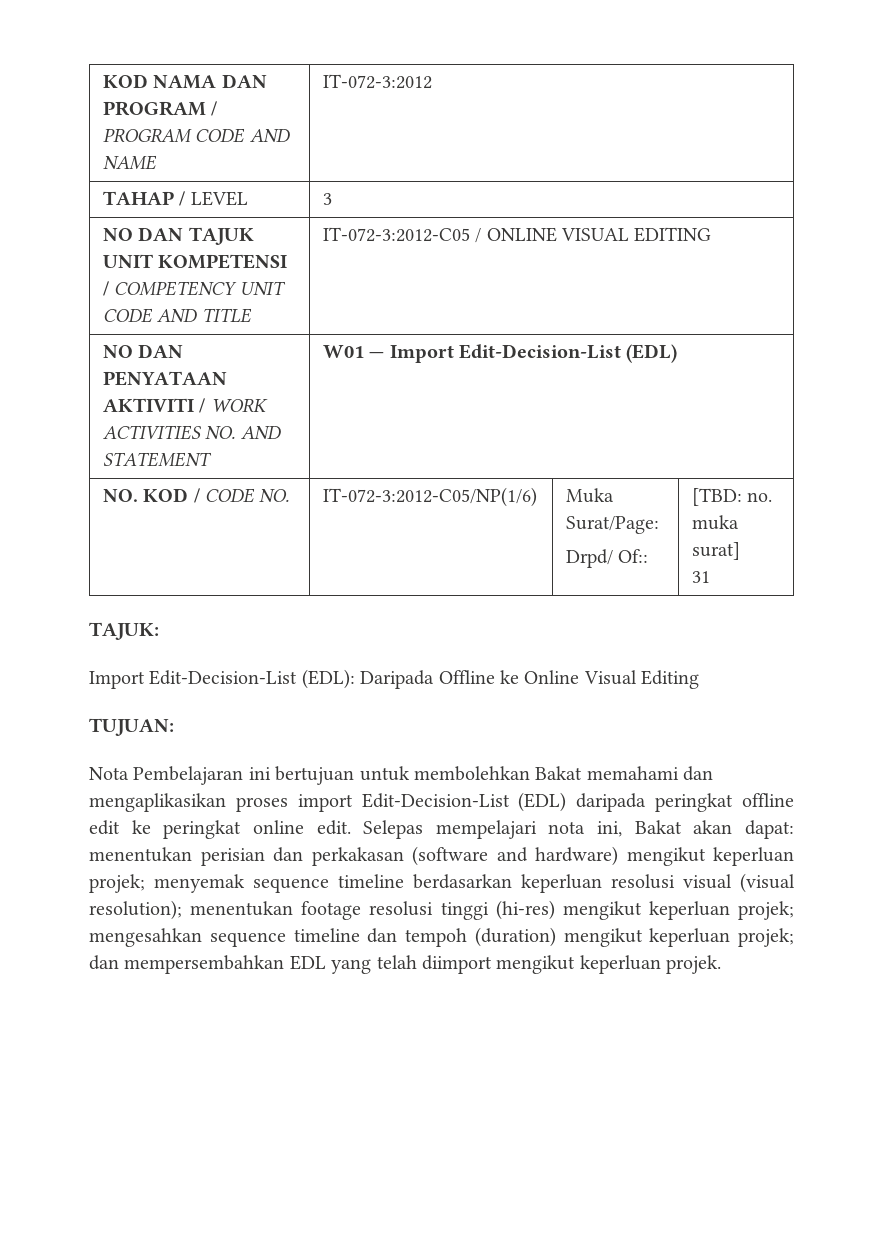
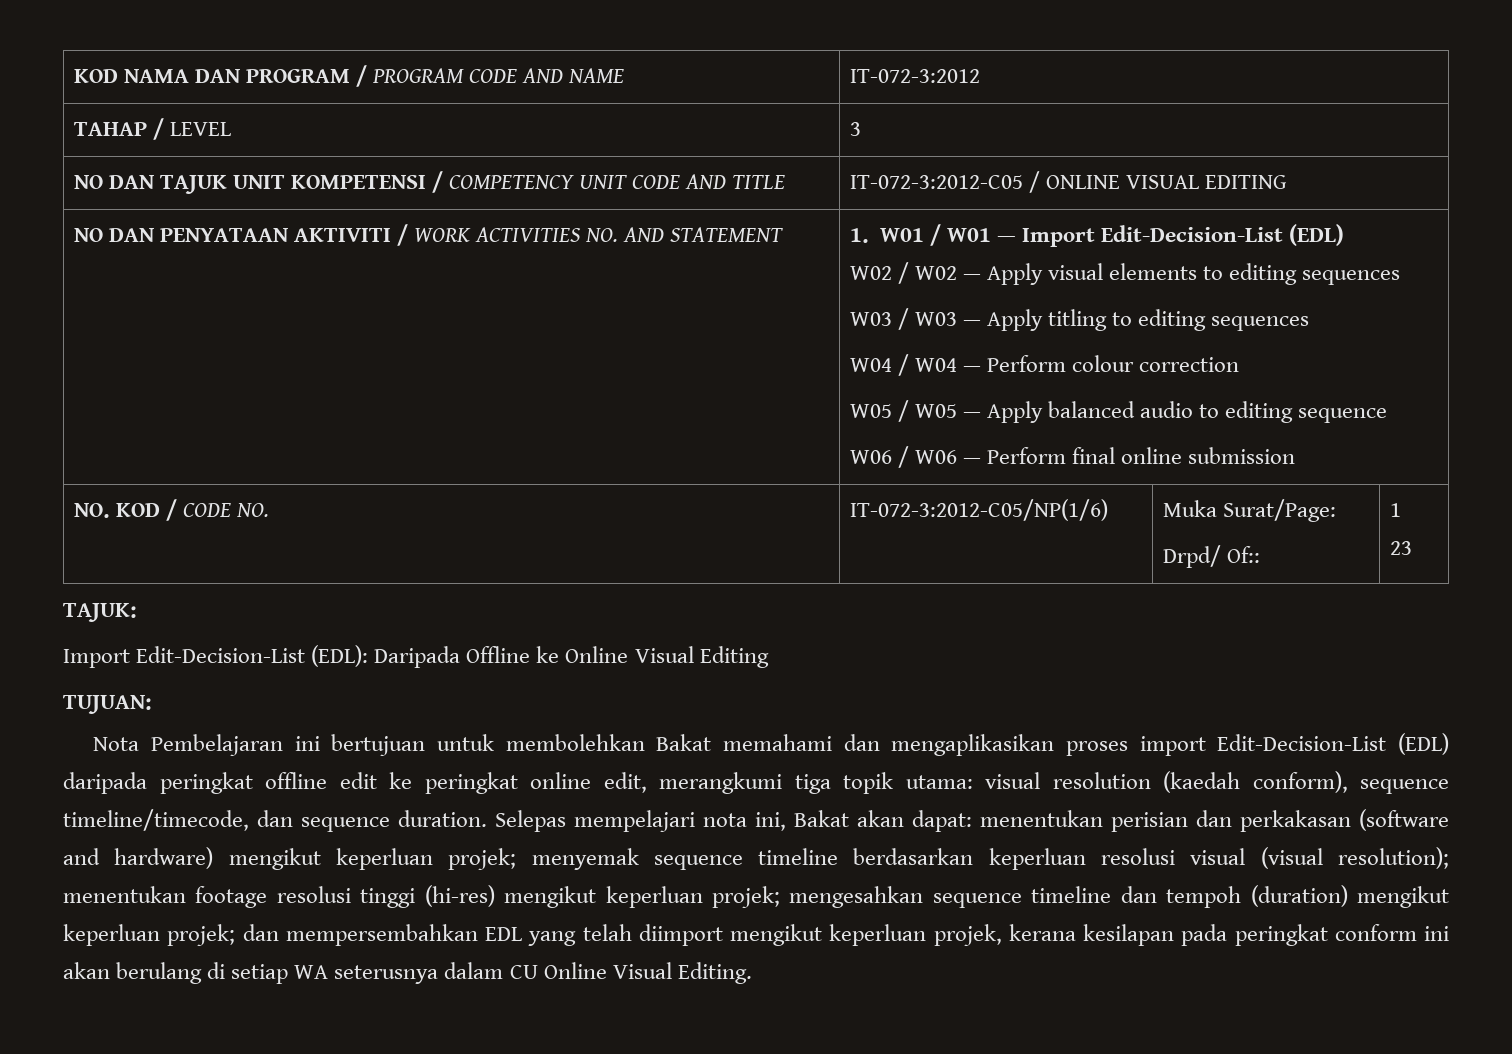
(212, 459) none -> [849,224,941,246] 1. W01 /
(678, 353) none -> [849,262,1401,285] [849,308,1310,331] [849,354,1240,376] [849,400,1388,423] [849,446,1296,468] // W02 / W02 — Apply visual elements to editing sequences // W03 / W03 — Apply titling to editing sequences // W04 / W04 — Perform colour correction // W05 / W05 — Apply balanced audio to editing sequence // W06 / W06 — Perform final online submission
[691,488,773,506] [691,515,739,530] [691,542,740,560] [691,571,710,583] [TBD: no. muka surat] // 31 -> [1389,503,1401,517] [1389,541,1412,555] 1 // 23
[316,820,351,835] edit. -> [603,771,1449,794] [63,809,487,832] edit, merangkumi tiga topik utama: visual resolution (kaedah conform), sequence timeline/timecode, dan sequence duration.
[666,955,722,974] projek. -> [933,924,1449,946] [63,962,752,984] projek, kerana kesilapan pada peringkat conform ini akan berulang di setiap WA seterusnya dalam CU Online Visual Editing.

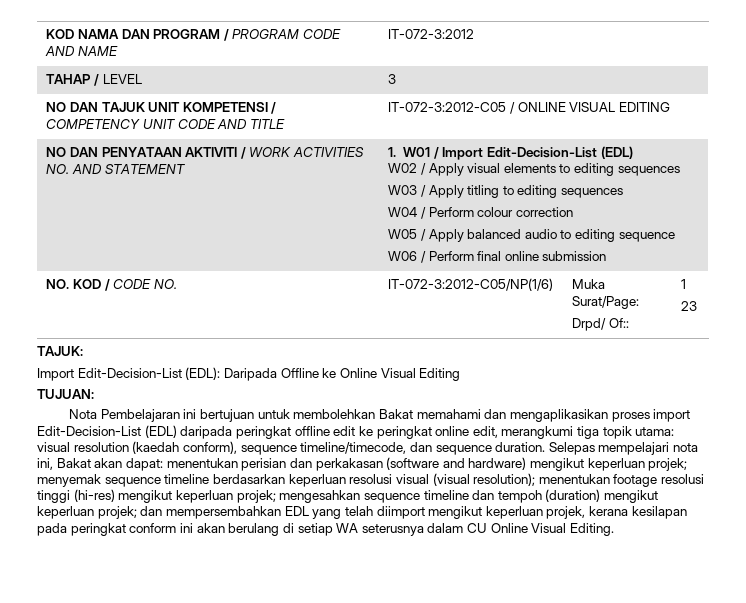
[947,228,1017,242] W01 — -> (439, 153) none
[914,266,981,280] W02 — -> (426, 169) none
[914,312,981,326] W03 — -> (426, 191) none
[914,358,981,372] W04 — -> (426, 213) none
[914,404,981,418] W05 — -> (426, 235) none
[914,450,981,464] W06 — -> (426, 257) none

